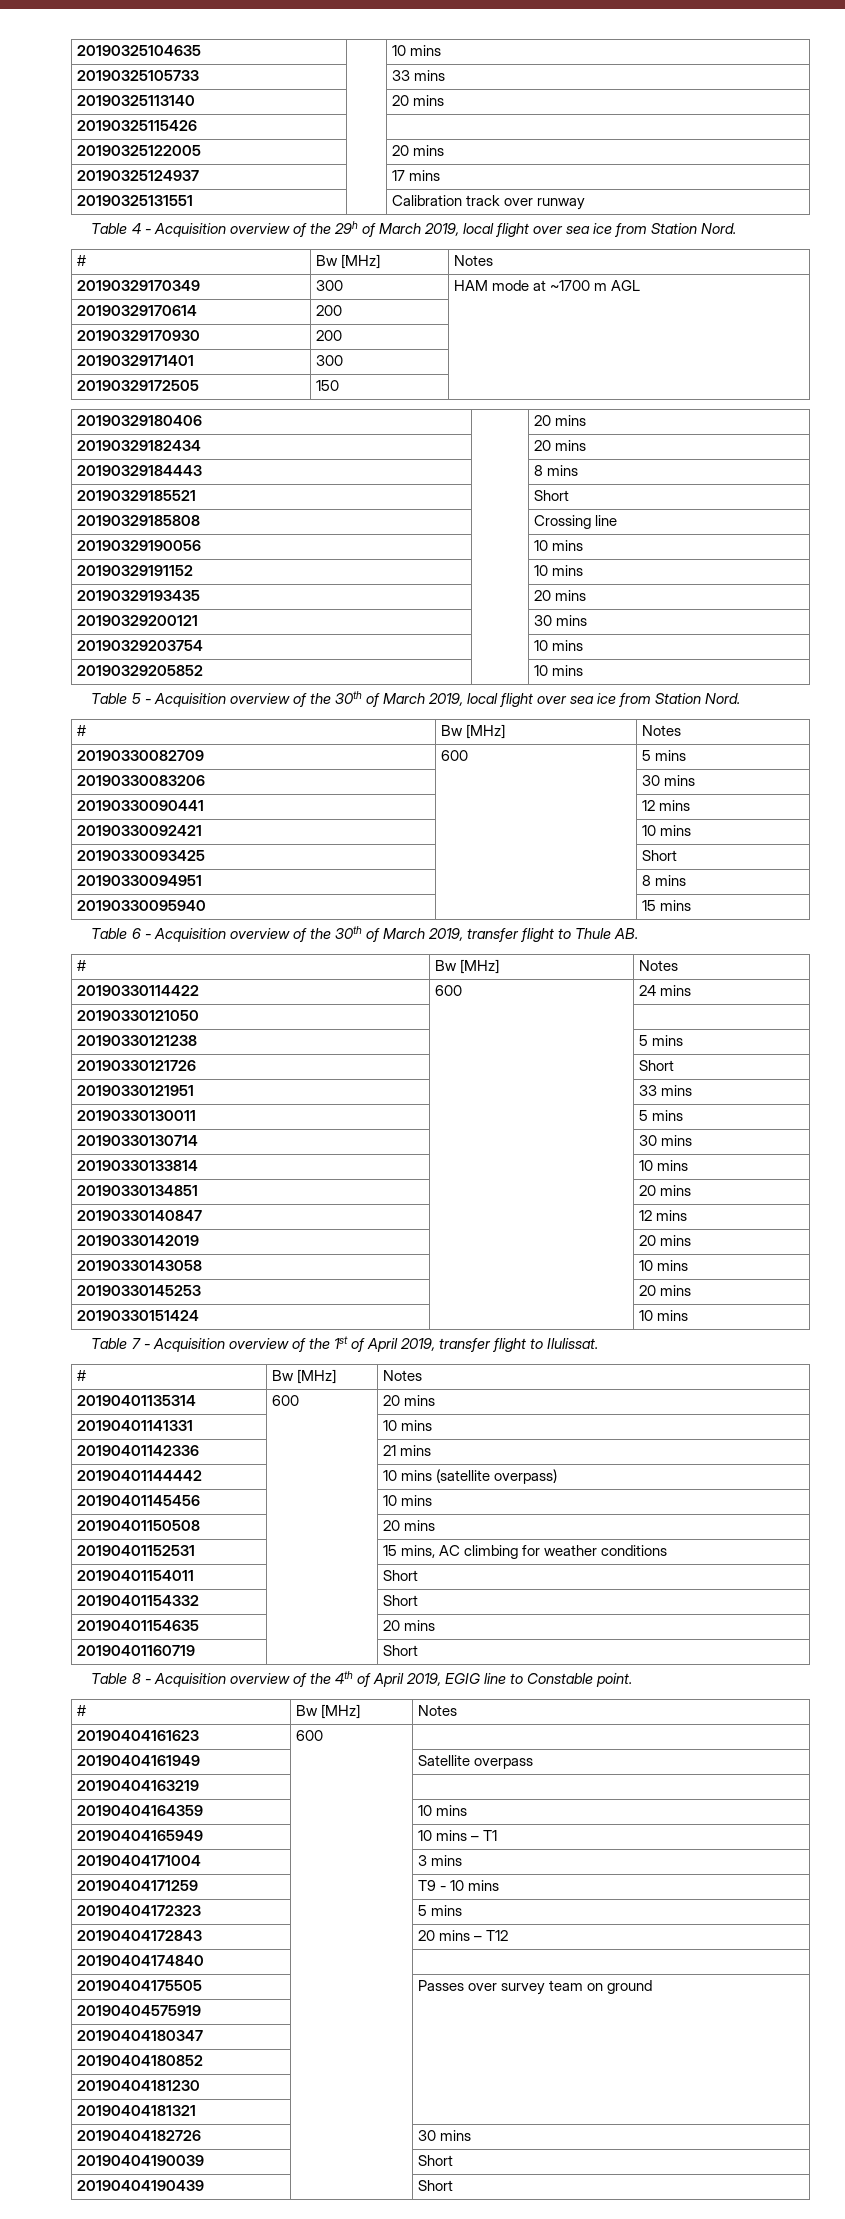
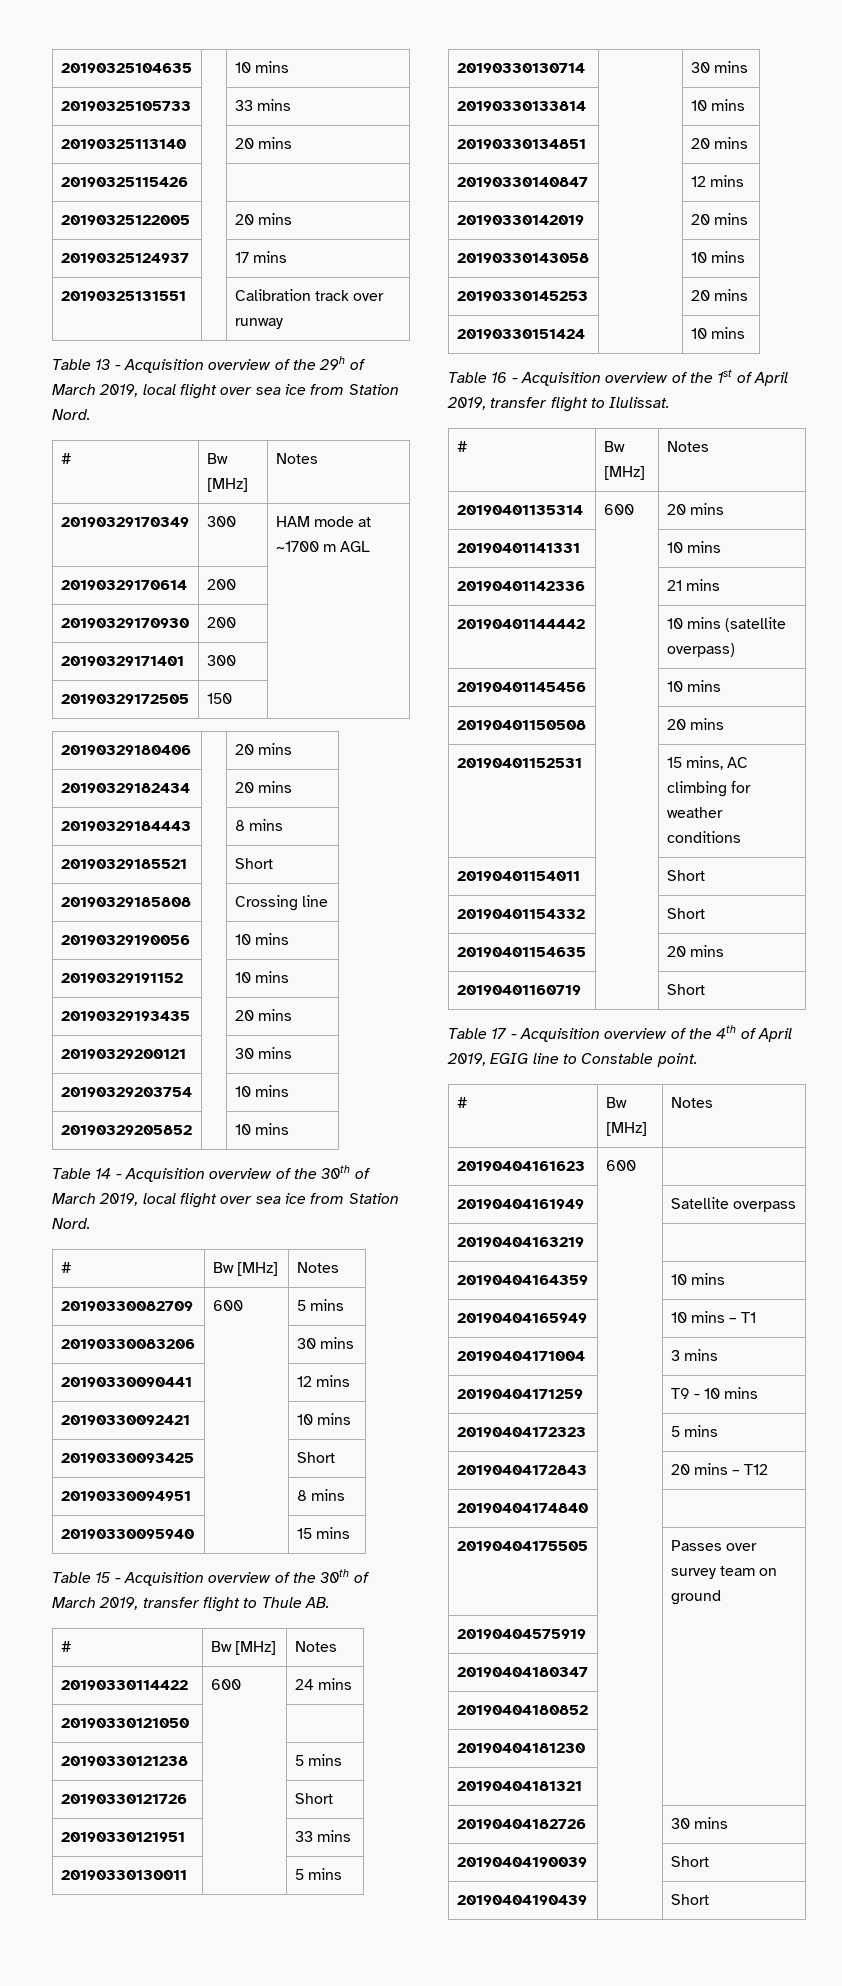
[131,223,141,234] 4 -> [95,359,111,370] 13
[131,693,141,704] 5 -> [95,1168,112,1179] 14
[131,928,141,939] 6 -> [95,1572,111,1583] 15
[131,1338,141,1349] 7 -> [491,372,508,383] 16
[131,1673,141,1684] 8 -> [491,1028,508,1039] 17

